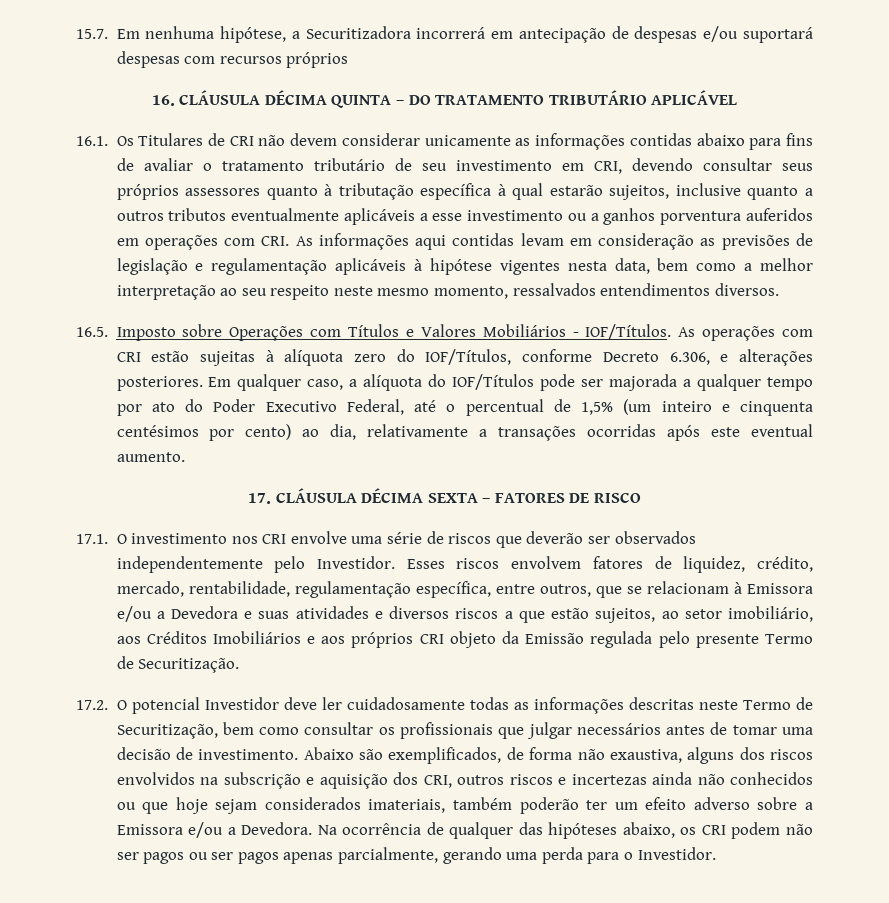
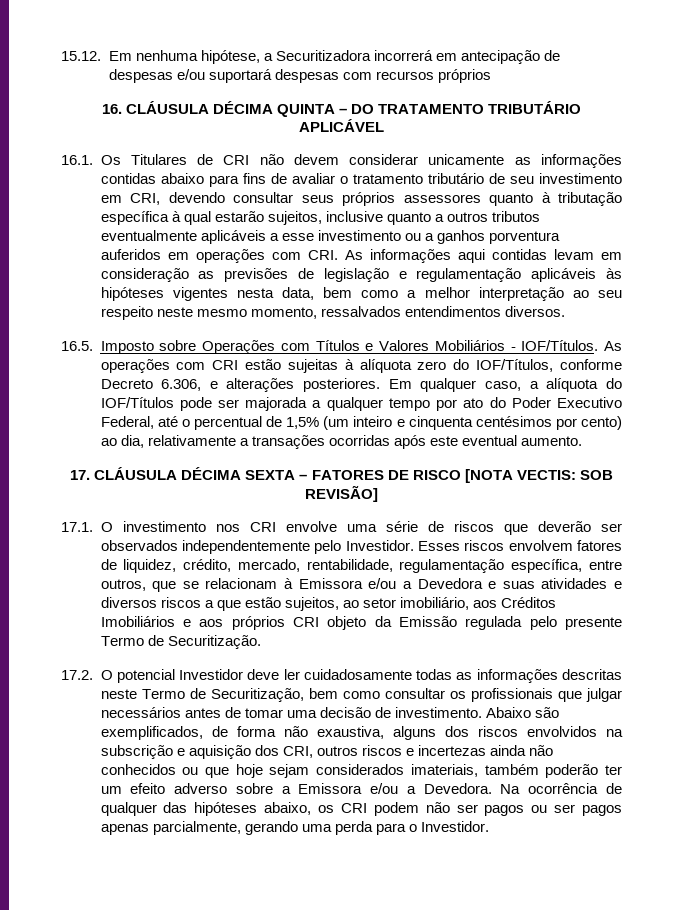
[76,29,108,39] 15.7. -> [61,51,101,61] 15.12.
[414,258,492,275] à hipótese -> [606,268,622,279] [100,287,164,301] às hipóteses
(642, 497) none -> [464,469,613,483] [305,485,378,502] [NOTA VECTIS: SOB REVISÃO]

